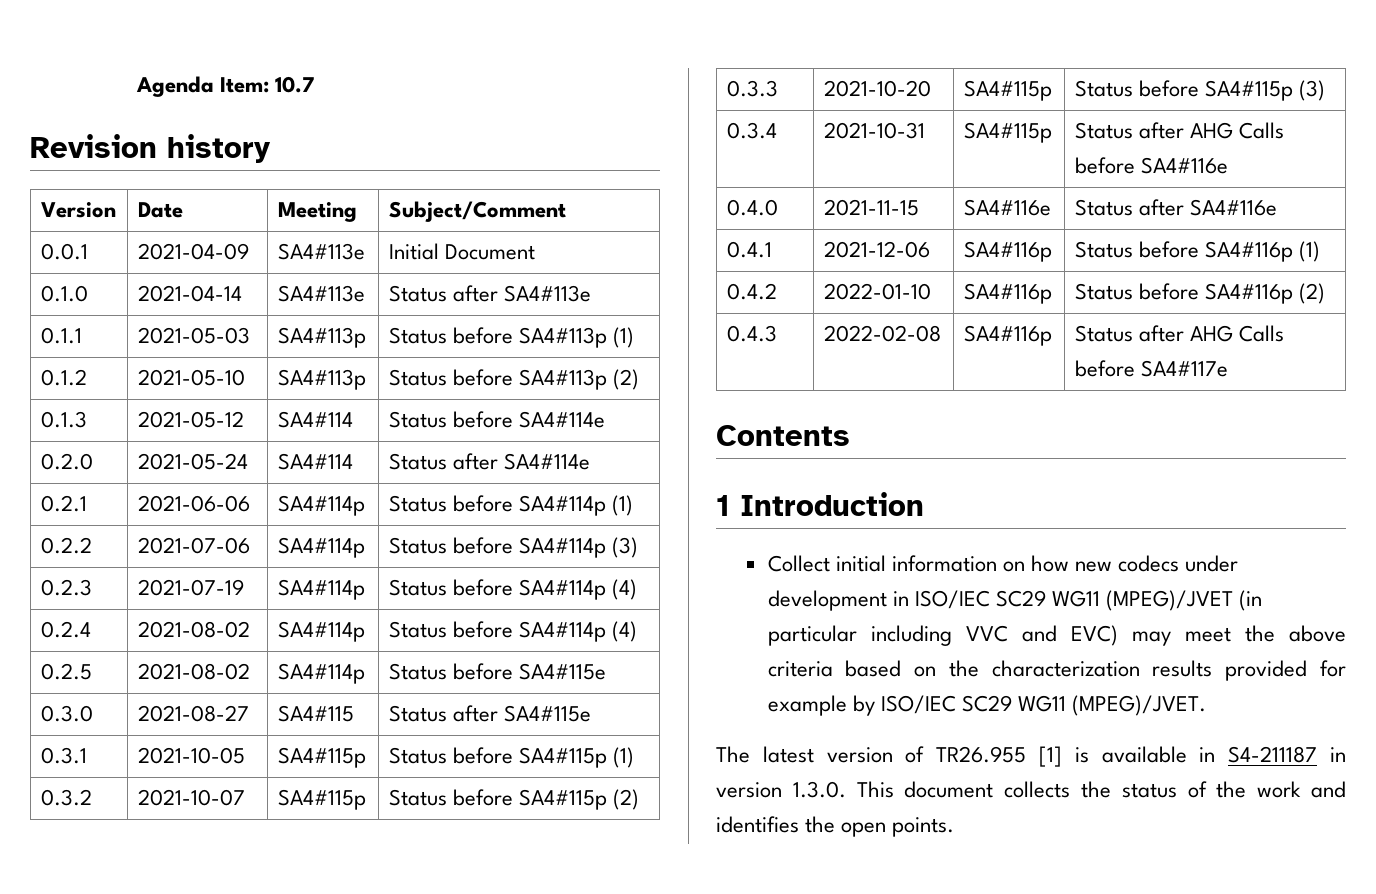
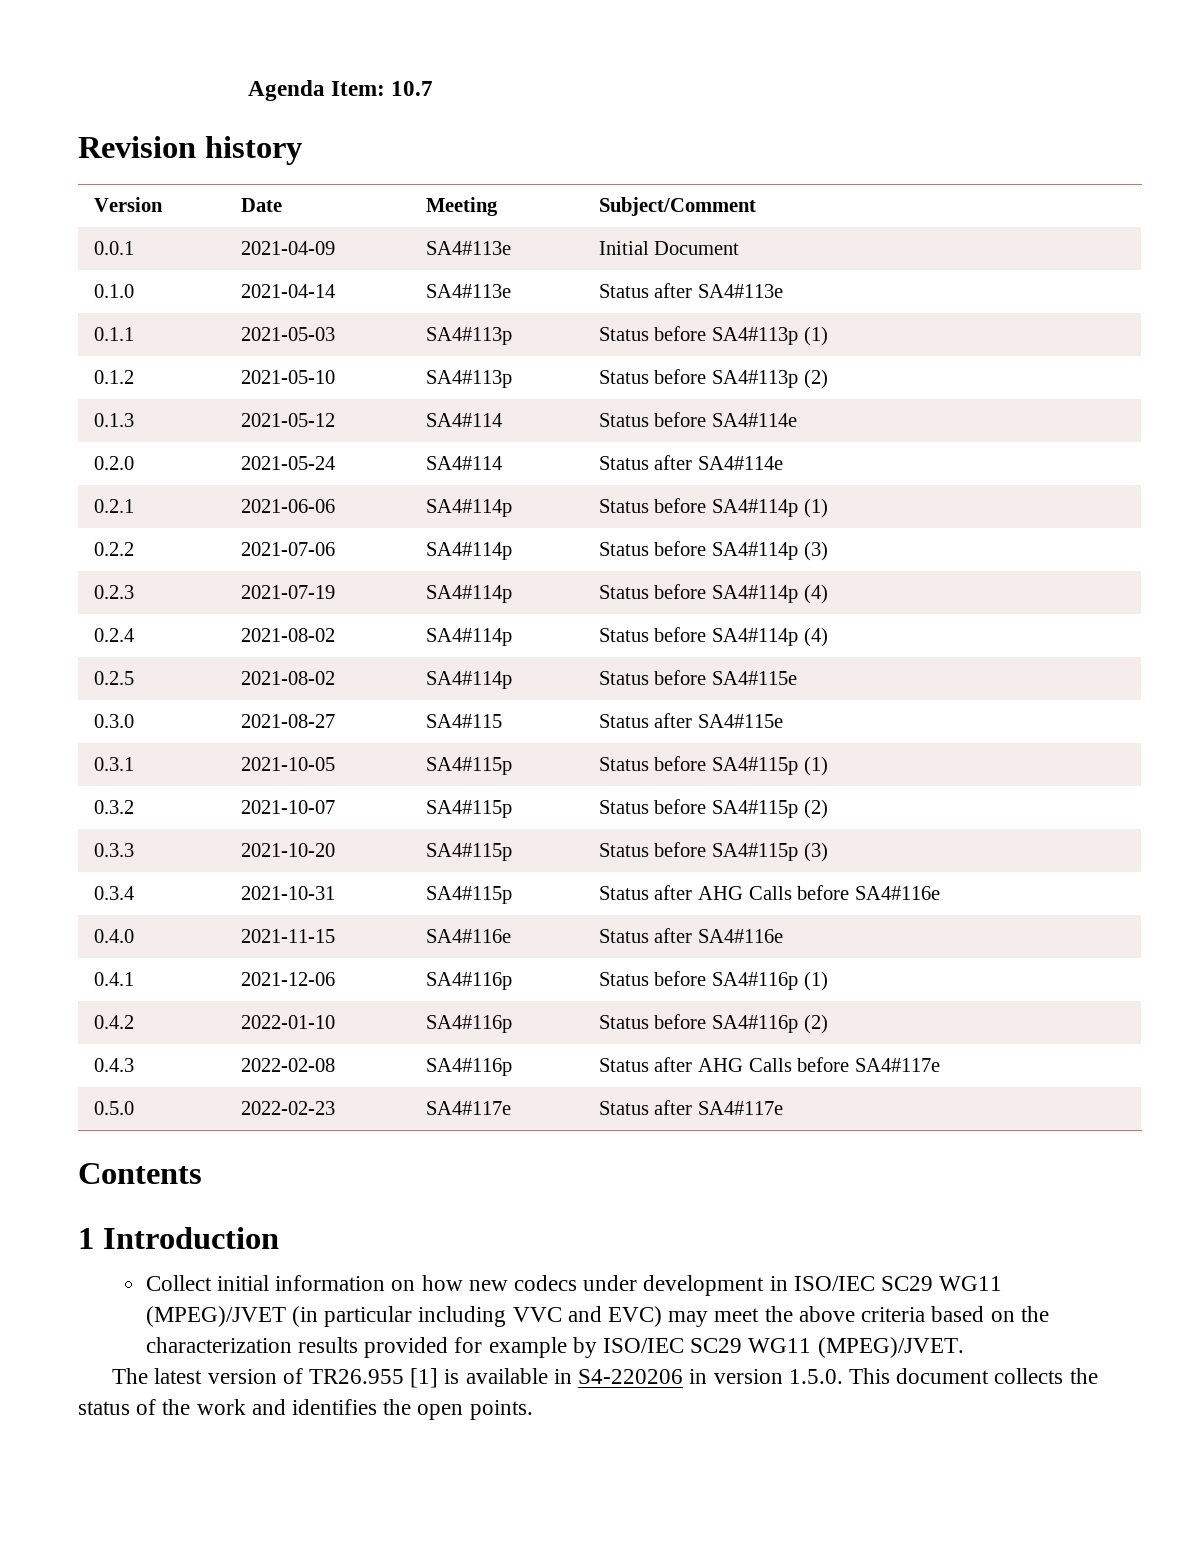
(1229, 368) none -> [93,1101,134,1115] [240,1101,335,1115] [425,1101,511,1115] [598,1100,784,1115] // 0.5.0 | 2022-02-23 | SA4#117e | Status after SA4#117e
[1228,746,1318,763] S4-211187 -> [578,1369,684,1384] S4-220206
[792,781,846,798] 1.3.0. -> [788,1369,843,1384] 1.5.0.

